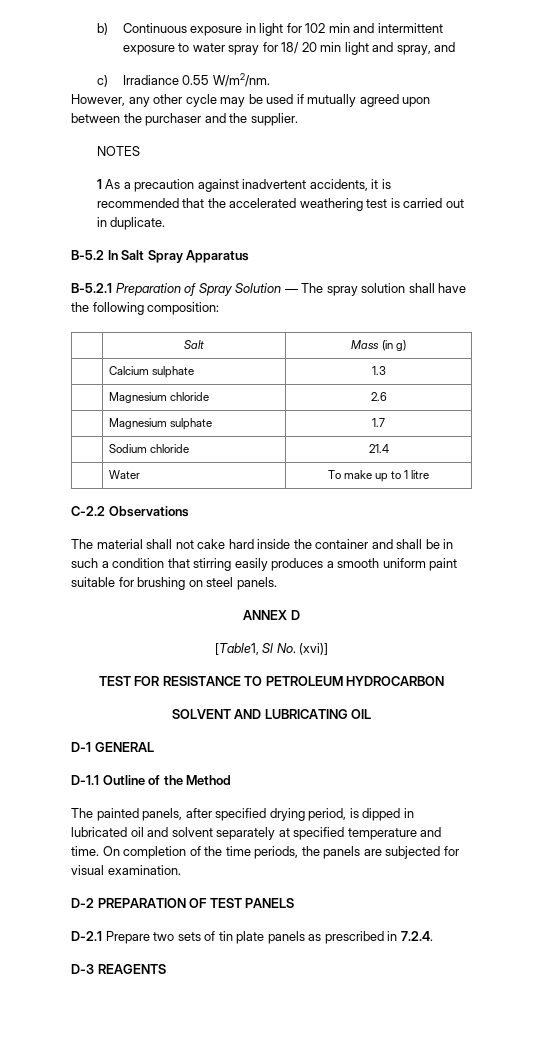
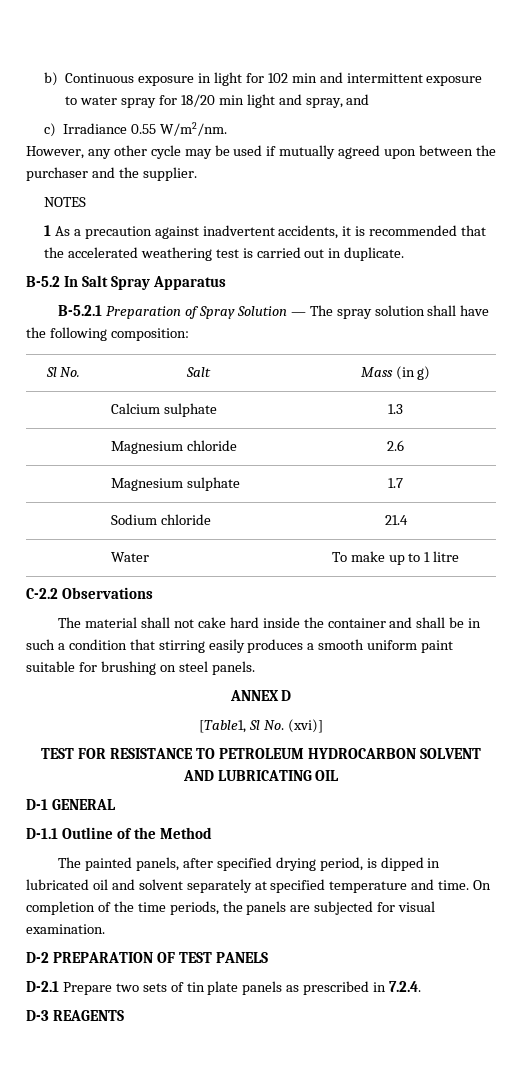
[281,42,317,54] 18/ 20 -> [180,94,215,107] 18/20
(220, 308) none -> [45,367,81,377] Sl No.
(445, 681) // -> (416, 753) none

